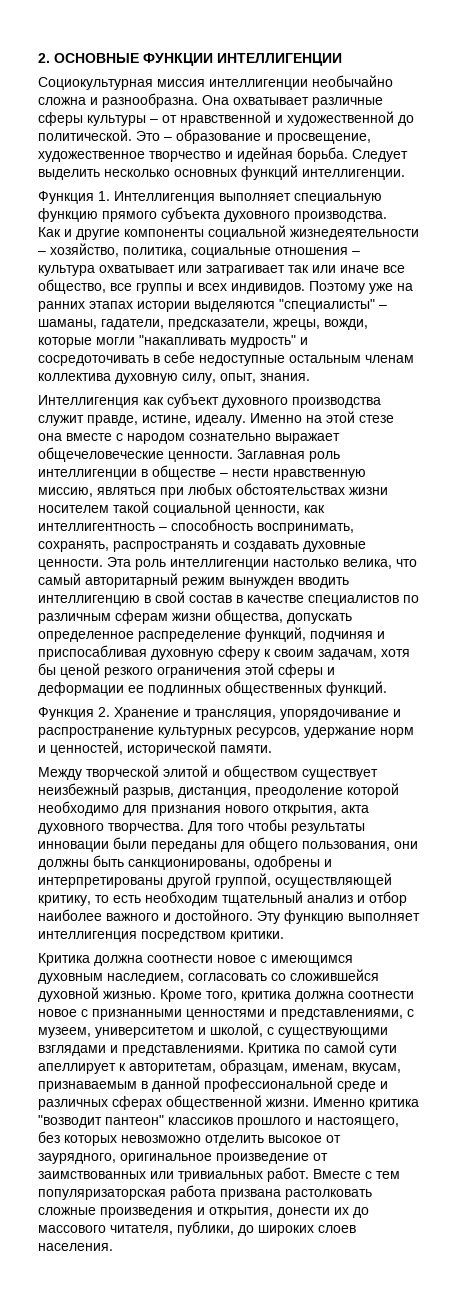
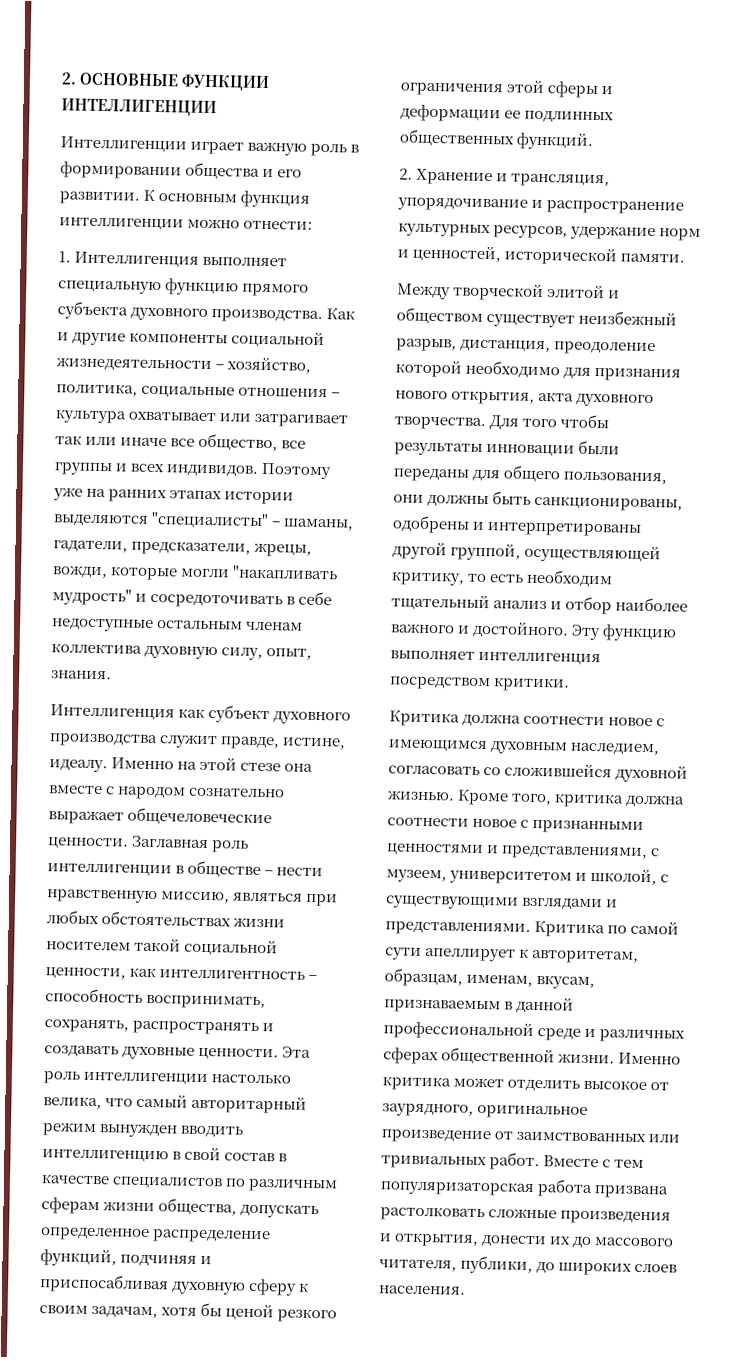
[38,75,393,90] [38,93,383,108] [38,111,414,126] [38,129,371,144] [38,147,408,162] [38,165,405,180] [38,191,94,204] Социокультурная миссия интеллигенции необычайно сложна и разнообразна. Она охватывает различные сферы культуры – от нравственной и художественной до политической. Это – образование и просвещение, художественное творчество и идейная борьба. Следует выделить несколько основных функций интеллигенции. // Функция -> [60,136,360,157] [60,161,303,180] [59,189,311,208] [59,217,314,231] Интеллигенции играет важную роль в формировании общества и его развитии. К основным функция интеллигенции можно отнести: //
(387, 216) // -> (324, 316) none
[38,707,94,720] Функция -> (595, 140) none
[38,1115,399,1128] [38,1131,201,1146] "возводит пантеон" классиков прошлого и настоящего, без которых невозможно -> [453,1077,505,1088] может

